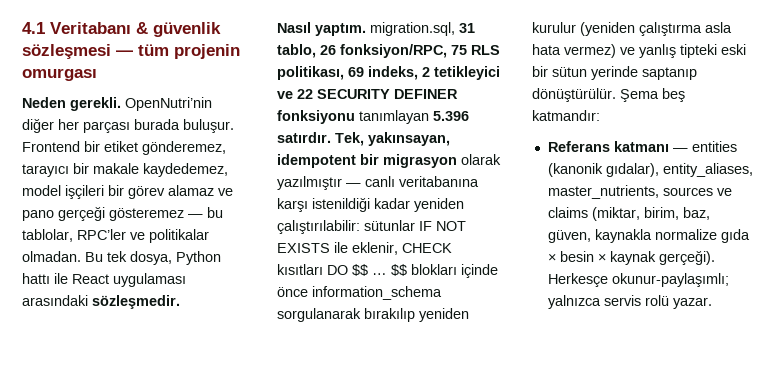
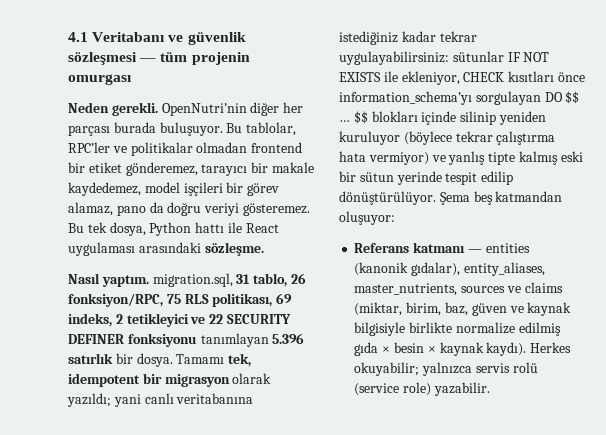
[136,22,148,34] & -> [168,35,184,42] ve
[183,119,234,133] [22,141,80,152] buluşur. Frontend -> [159,122,297,136] [68,142,303,156] buluşuyor. Bu tablolar, RPC’ler ve politikalar olmadan frontend
[168,185,233,196] [22,206,223,221] [22,229,209,243] [22,251,81,262] alamaz ve pano gerçeği gösteremez — bu tablolar, RPC’ler ve politikalar olmadan. -> [68,202,310,216] alamaz, pano da doğru veriyi gösteremez.
[92,295,180,309] sözleşmedir. -> [204,242,264,256] sözleşme.
[277,132,450,146] [277,154,501,168] [277,176,479,190] [277,197,464,212] [277,220,360,234] satırdır. Tek, yakınsayan, idempotent bir migrasyon olarak yazılmıştır — canlı veritabanına karşı istenildiği kadar yeniden çalıştırılabilir: -> [68,353,252,367] [68,373,272,387] [67,393,254,407] [339,31,477,45] [339,51,449,65] satırlık bir dosya. Tamamı tek, idempotent bir migrasyon olarak yazıldı; yani canlı veritabanına istediğiniz kadar tekrar uygulayabilirsiniz:
[352,242,398,255] eklenir, -> [401,71,460,85] ekleniyor,
(323, 269) none -> [557,72,585,82] [339,91,541,105] önce information_schema’yı sorgulayan
[277,286,442,300] [277,308,469,322] [532,22,732,36] [532,44,746,58] [532,66,697,80] [532,88,685,102] [532,110,600,121] önce information_schema sorgulanarak bırakılıp yeniden kurulur (yeniden çalıştırma asla hata vermez) ve yanlış tipteki eski bir sütun yerinde saptanıp dönüştürülür. Şema beş katmandır: -> [460,111,546,125] [339,131,556,145] [339,151,583,165] [339,171,514,185] [339,191,563,205] [339,211,395,225] silinip yeniden kuruluyor (böylece tekrar çalıştırma hata vermiyor) ve yanlış tipte kalmış eski bir sütun yerinde tespit edilip dönüştürülüyor. Şema beş katmandan oluşuyor:
[547,229,717,243] güven, kaynakla normalize -> [471,302,572,316] [354,322,561,336] güven ve kaynak bilgisiyle birlikte normalize edilmiş
[658,250,715,265] [547,273,729,287] [547,295,712,309] gerçeği). Herkesçe okunur-paylaşımlı; yalnızca servis rolü yazar. -> [486,342,572,356] [354,362,538,376] [354,382,490,396] kaydı). Herkes okuyabilir; yalnızca servis rolü (service role) yazabilir.

